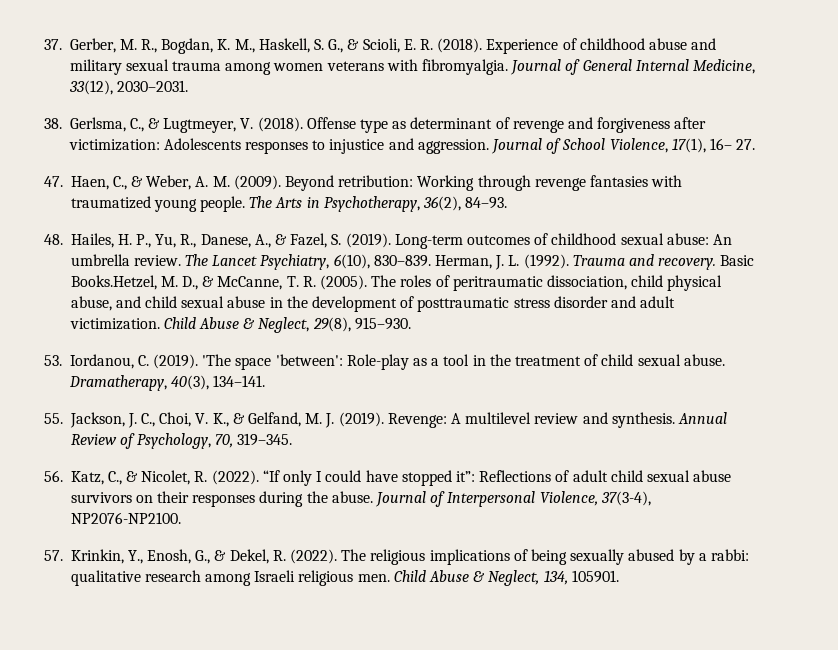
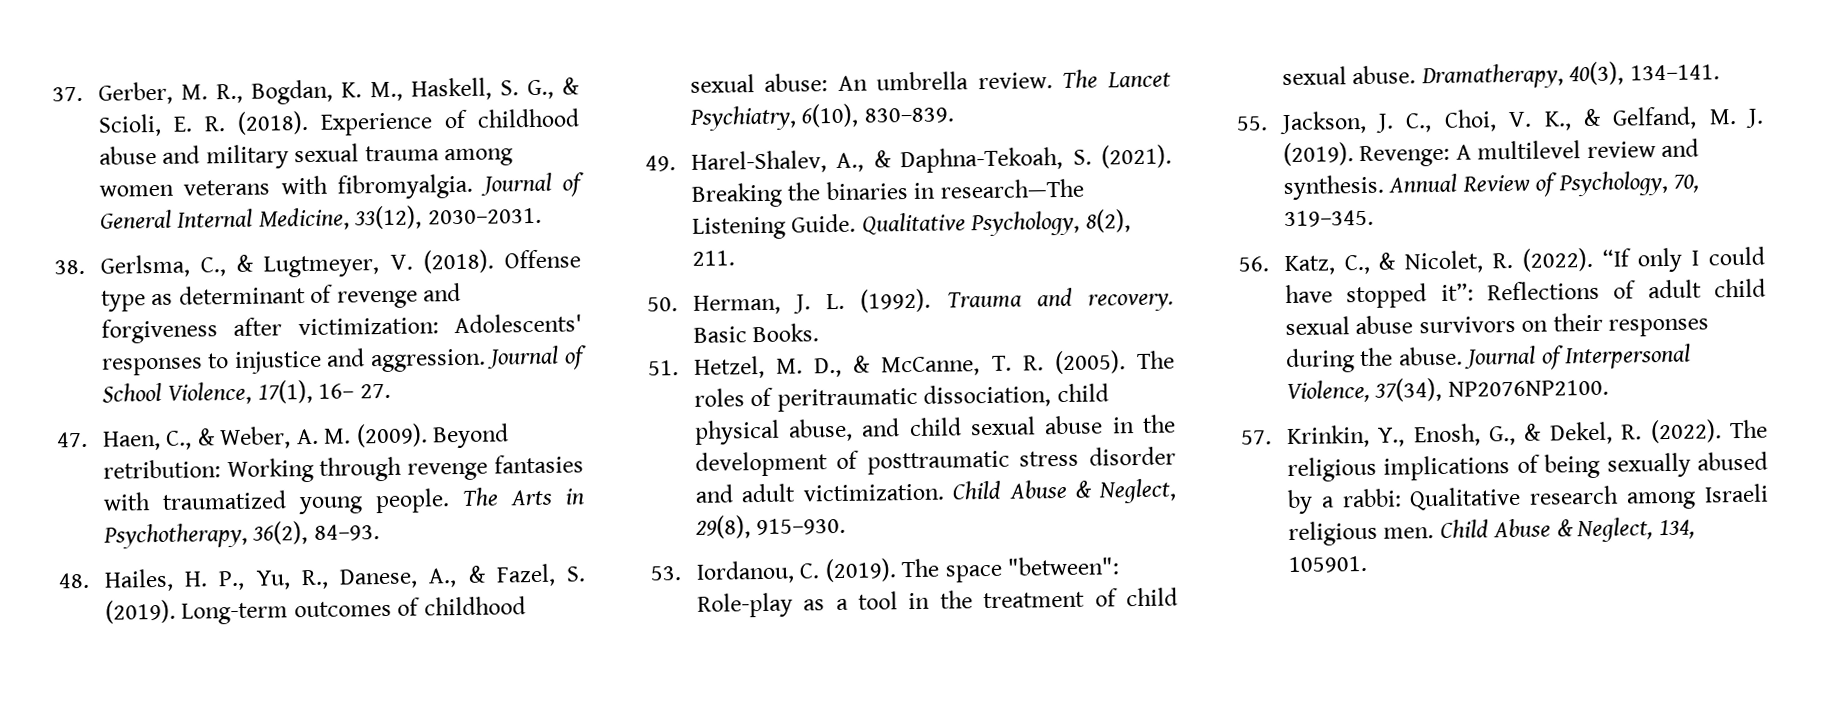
[163,138,241,150] Adolescents -> [454,313,582,334] Adolescents'
(431, 261) none -> [645,144,1172,174] [690,178,1084,208] [691,209,1131,240] [691,250,735,266] [647,297,678,312] // 49. Harel-Shalev, A., & Daphna-Tekoah, S. (2021). Breaking the binaries in research—The Listening Guide. Qualitative Psychology, 8(2), 211. // 50.
[70,275,157,290] Books.Hetzel, -> [752,323,820,343] [648,355,765,379] Books. // 51. Hetzel,
[202,354,343,370] 'The space 'between': -> [901,556,1120,583] The space "between":
[600,491,651,506] [70,512,181,524] 37(3-4), NP2076-NP2100. -> [1374,377,1609,402] 37(34), NP2076NP2100.
[70,570,141,586] qualitative -> [1409,486,1522,511] Qualitative

